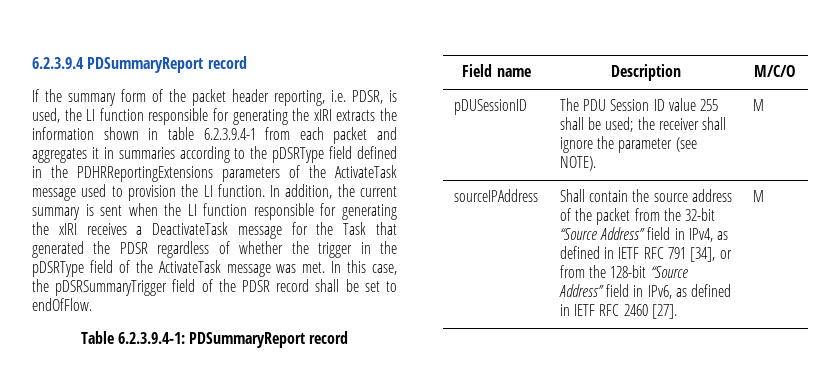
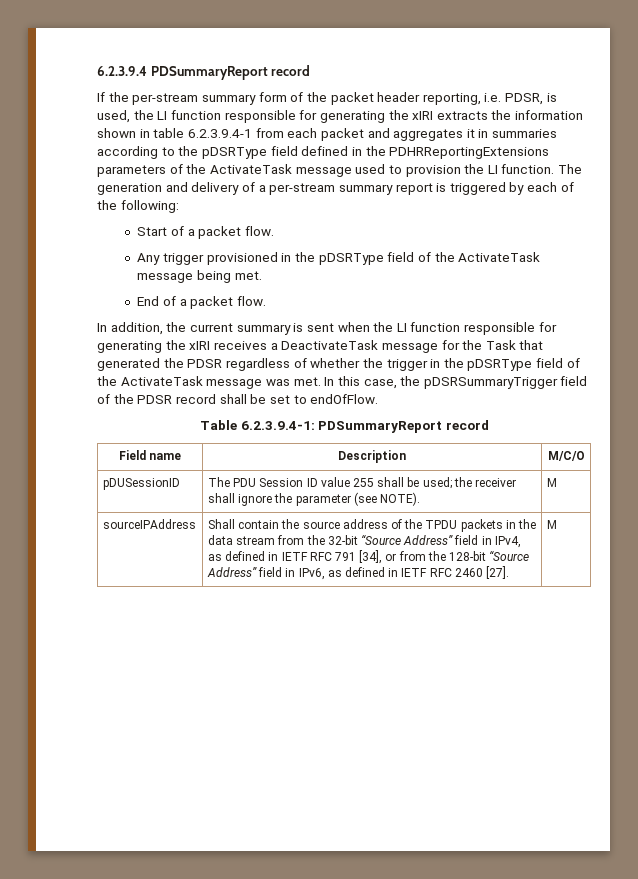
(62, 95) none -> [132,93,199,105] per-stream
(265, 190) none -> [558,164,583,174] [97,182,574,195] [97,200,179,213] [137,226,274,239] [137,252,541,265] [137,270,262,283] [137,296,266,309] The generation and delivery of a per-stream summary report is triggered by each of the following: // Start of a packet flow. // Any trigger provisioned in the pDSRType field of the ActivateTask message being met. // End of a packet flow. //
[596,208,631,225] packet -> [425,519,537,532] [207,535,276,545] TPDU packets in the data stream

